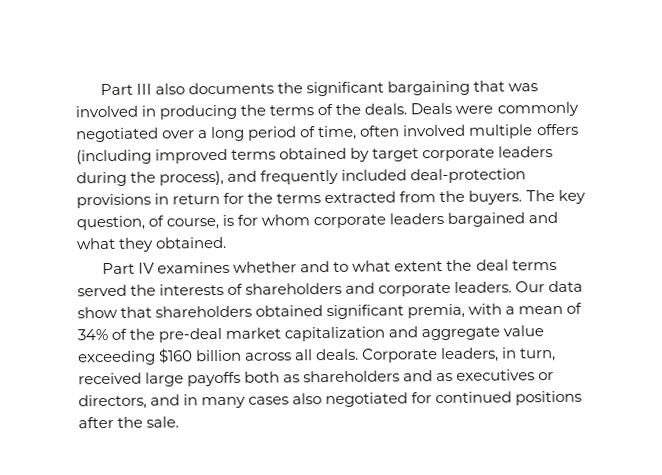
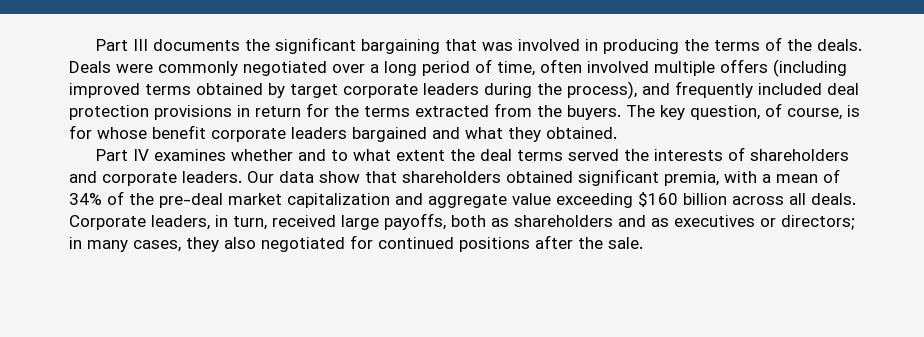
[155,83,186,95] also -> (148, 45) none
[410,168,527,184] deal-protection -> [827,83,859,95] [69,105,149,120] deal protection
[261,214,311,226] whom -> [97,125,206,139] whose benefit
[187,371,242,387] payoffs -> [384,213,446,230] payoffs,
[78,394,290,410] directors, and in many cases -> [781,215,855,230] [69,237,219,252] directors; in many cases, they

